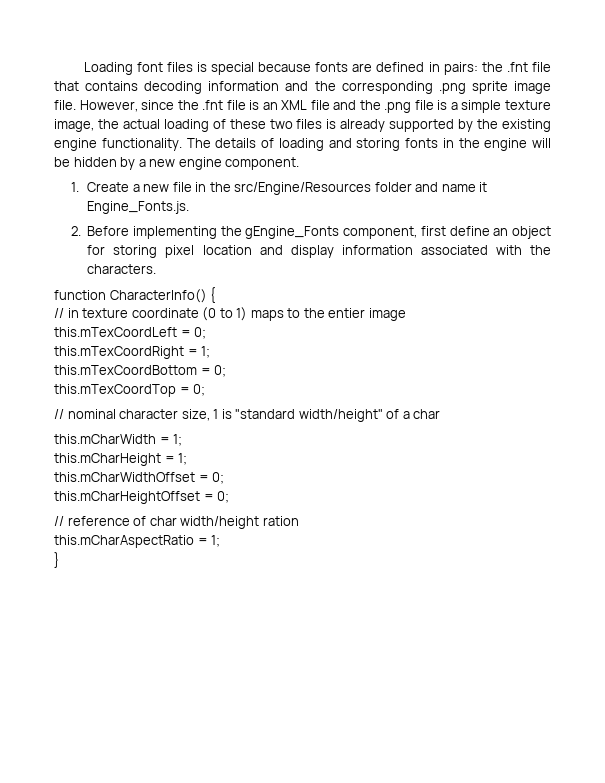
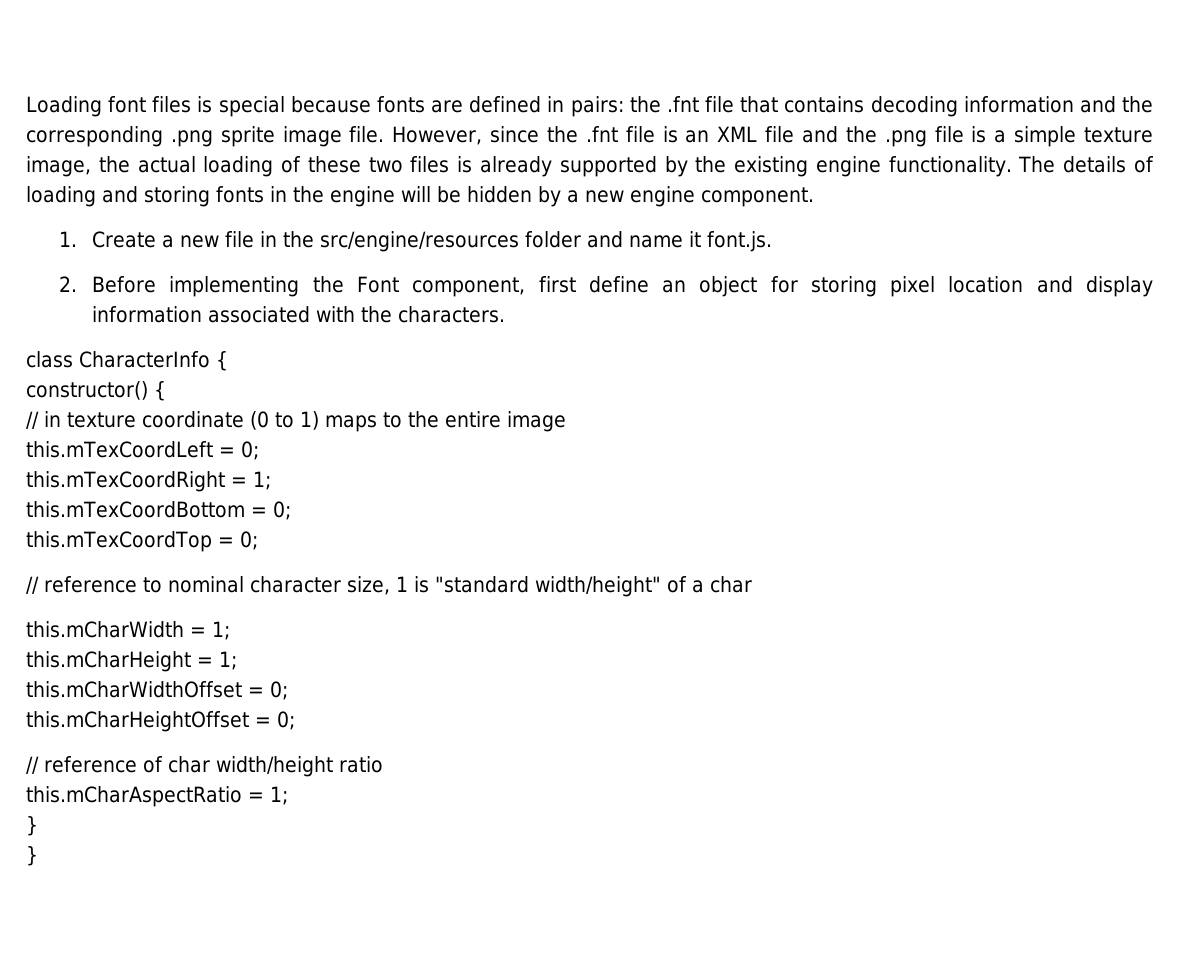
[234,182,372,195] src/Engine/Resources -> [320,231,520,252] src/engine/resources
[87,201,190,214] Engine_Fonts.js. -> [707,231,773,252] font.js.
[245,226,340,239] gEngine_Fonts -> [357,276,400,293] Font
[54,289,207,303] function CharacterInfo() -> [26,351,228,371] [26,381,148,400] class CharacterInfo { // constructor()
[328,308,366,318] entier -> [445,411,501,428] entire
(64, 414) none -> [44,576,162,593] reference to
[262,516,299,526] ration -> [339,756,383,773] ratio
(59, 560) none -> [26,846,38,866] // }

